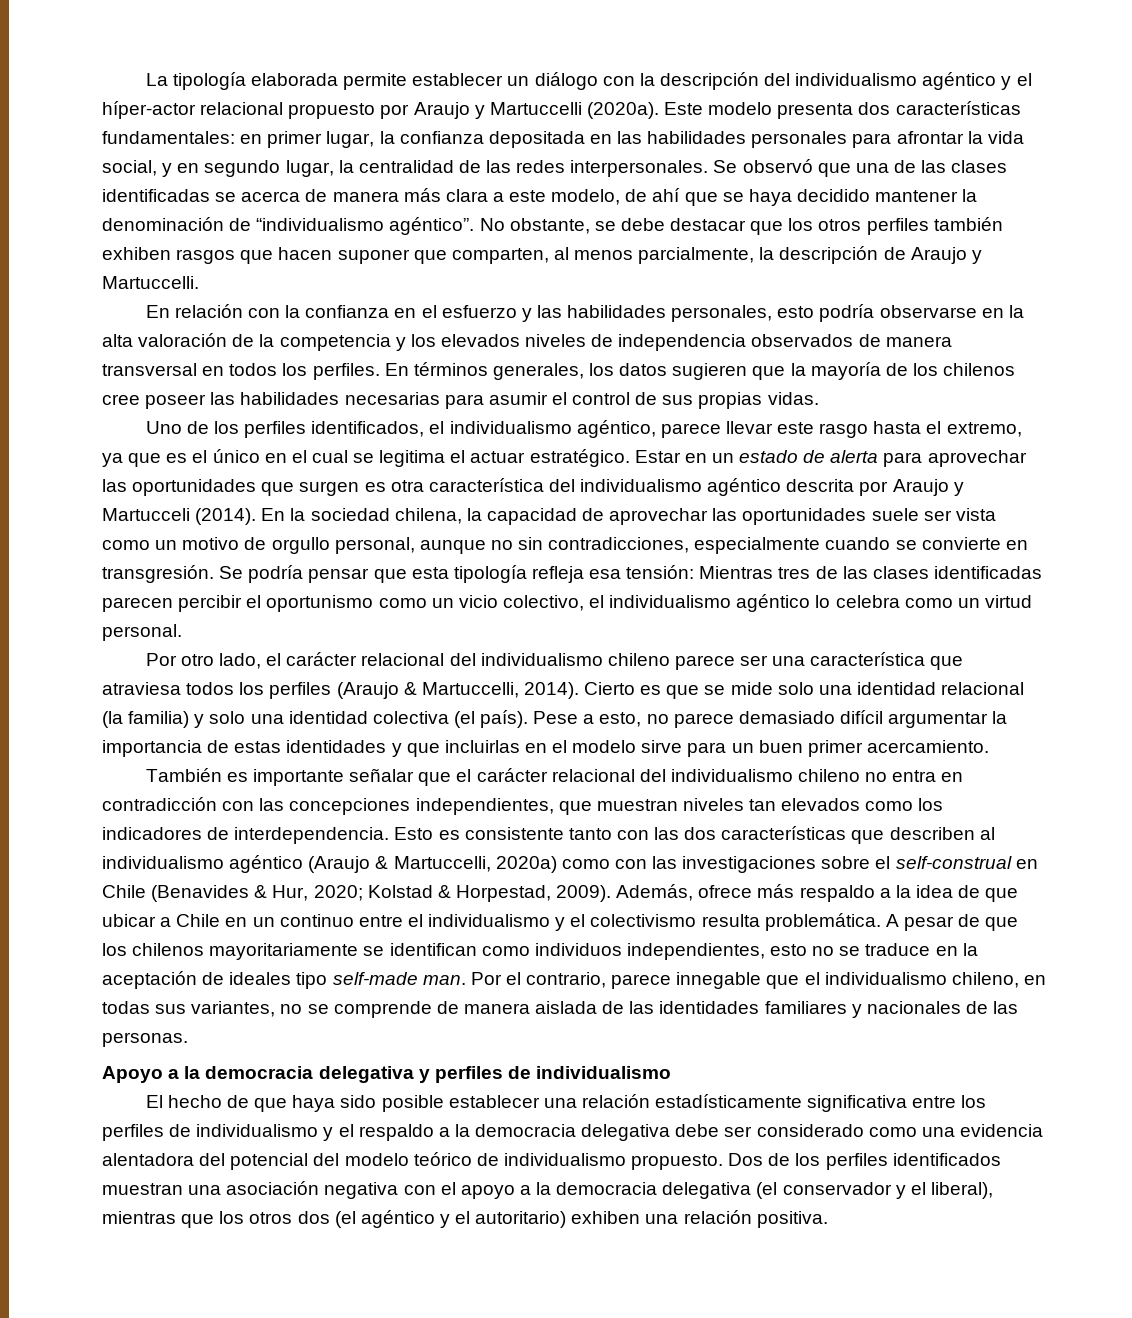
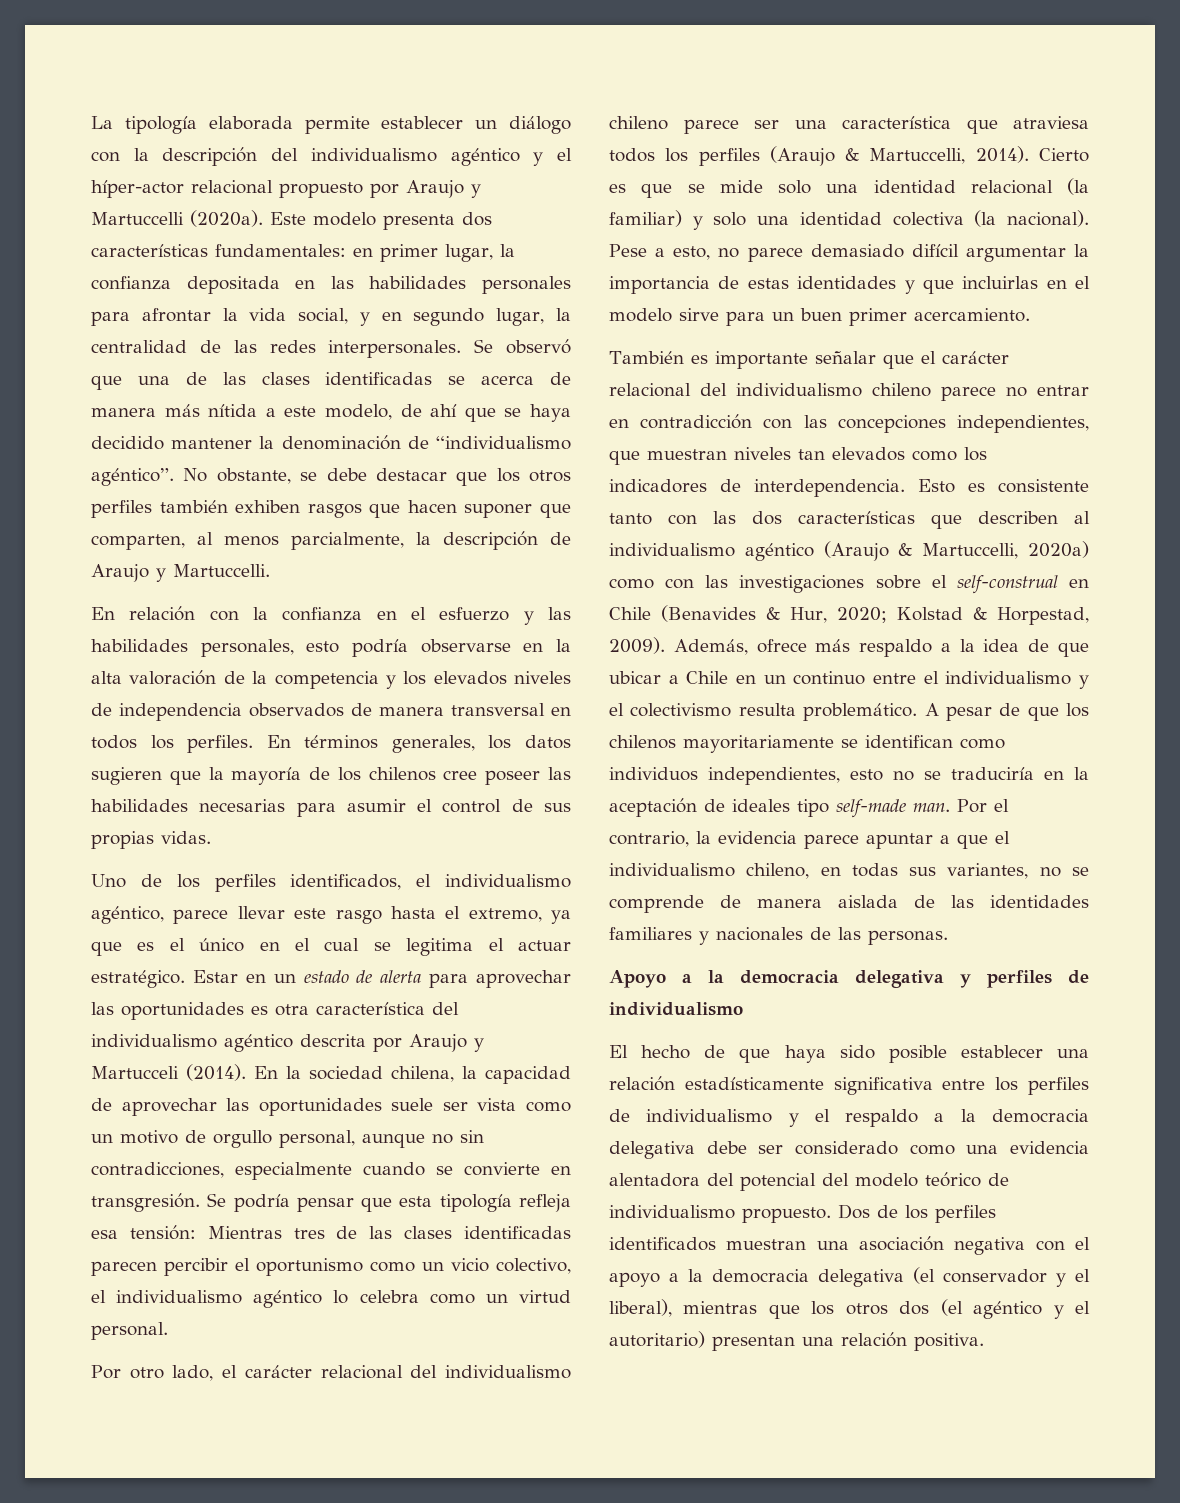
[445,189,488,202] clara -> [208,404,258,417] nítida
[261,481,360,496] que surgen -> (244, 1011) none
[128,711,190,728] familia) -> [609,210,682,227] familiar)
[453,710,529,728] (el país). -> [974,210,1089,227] (la nacional).
[865,770,937,782] no entra -> [941,385,1089,401] parece no entrar
[764,913,881,931] problemática. -> [803,703,918,721] problemático.
[865,943,931,956] traduce -> [951,767,1034,780] traduciría
[611,972,762,989] parece innegable -> [696,831,950,849] la evidencia parece apuntar a
[571,1211,641,1224] exhiben -> [712,1335,795,1351] presentan

